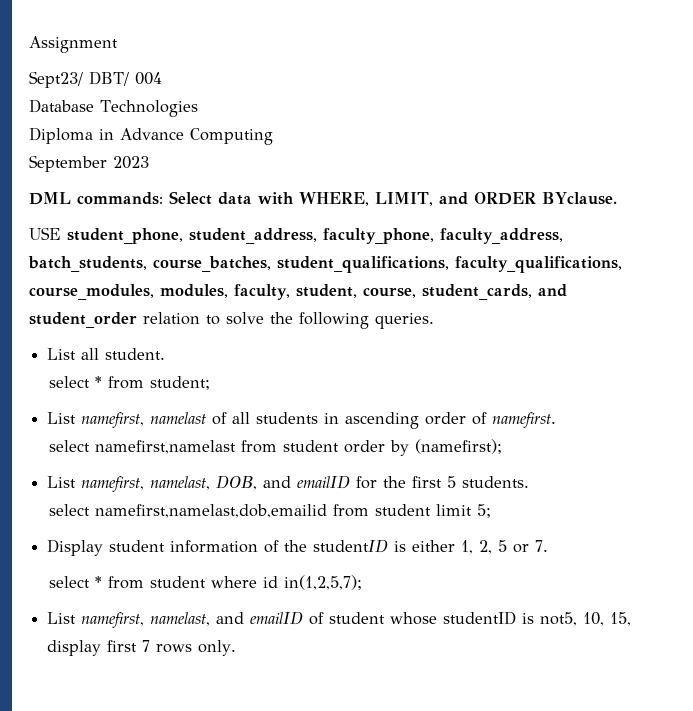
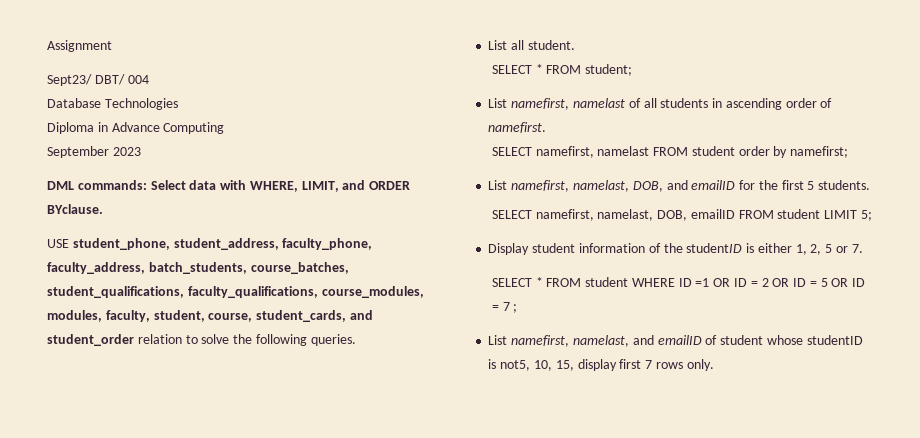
[48,376,144,389] select * from -> [491,64,582,74] SELECT * FROM
[48,440,277,454] select namefirst,namelast from -> [491,146,689,158] SELECT namefirst, namelast FROM
[414,439,502,454] (namefirst); -> [790,146,849,158] namefirst;
[48,504,472,518] select namefirst,namelast,dob,emailid from student limit -> [491,209,858,221] SELECT namefirst, namelast, DOB, emailID FROM student LIMIT
[48,575,362,590] select * from student where id in(1,2,5,7); -> [491,277,866,287] [491,302,518,313] SELECT * FROM student WHERE ID =1 OR ID = 2 OR ID = 5 OR ID = 7 ;

